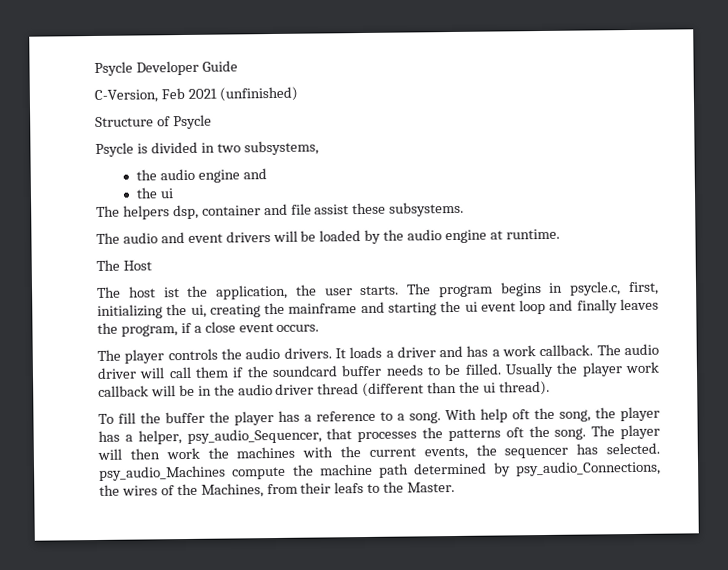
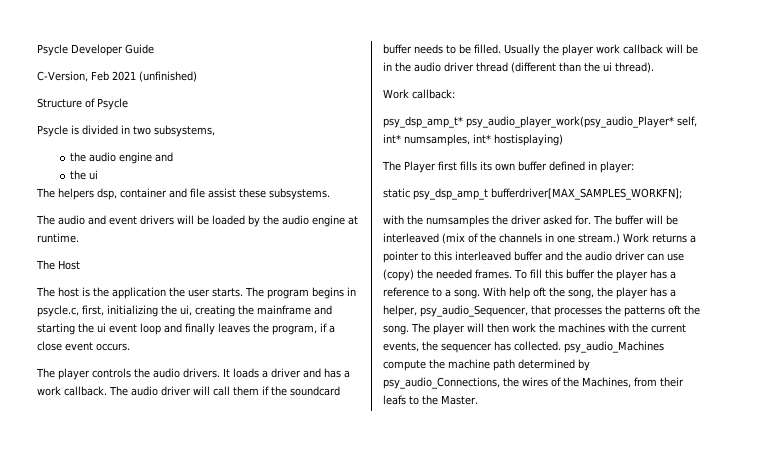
[163,284,289,300] ist the application, -> [82,287,166,299] is the application
(550, 388) none -> [383,89,455,99] [383,116,697,128] [383,134,563,146] [382,161,634,173] [383,188,682,200] [383,215,678,227] [383,233,696,244] [383,251,684,263] [383,269,512,281] Work callback: // psy_dsp_amp_t* psy_audio_player_work(psy_audio_Player* self, int* numsamples, int* hostisplaying) // The Player first fills its own buffer defined in player: // static psy_dsp_amp_t bufferdriver[MAX_SAMPLES_WORKFN]; // with the numsamples the driver asked for. The buffer will be interleaved (mix of the channels in one stream.) Work returns a pointer to this interleaved buffer and the audio driver can use (copy) the needed frames.
[140,412,161,424] the -> [544,269,563,279] this
[605,442,660,455] selected. -> [514,341,561,351] collected.

